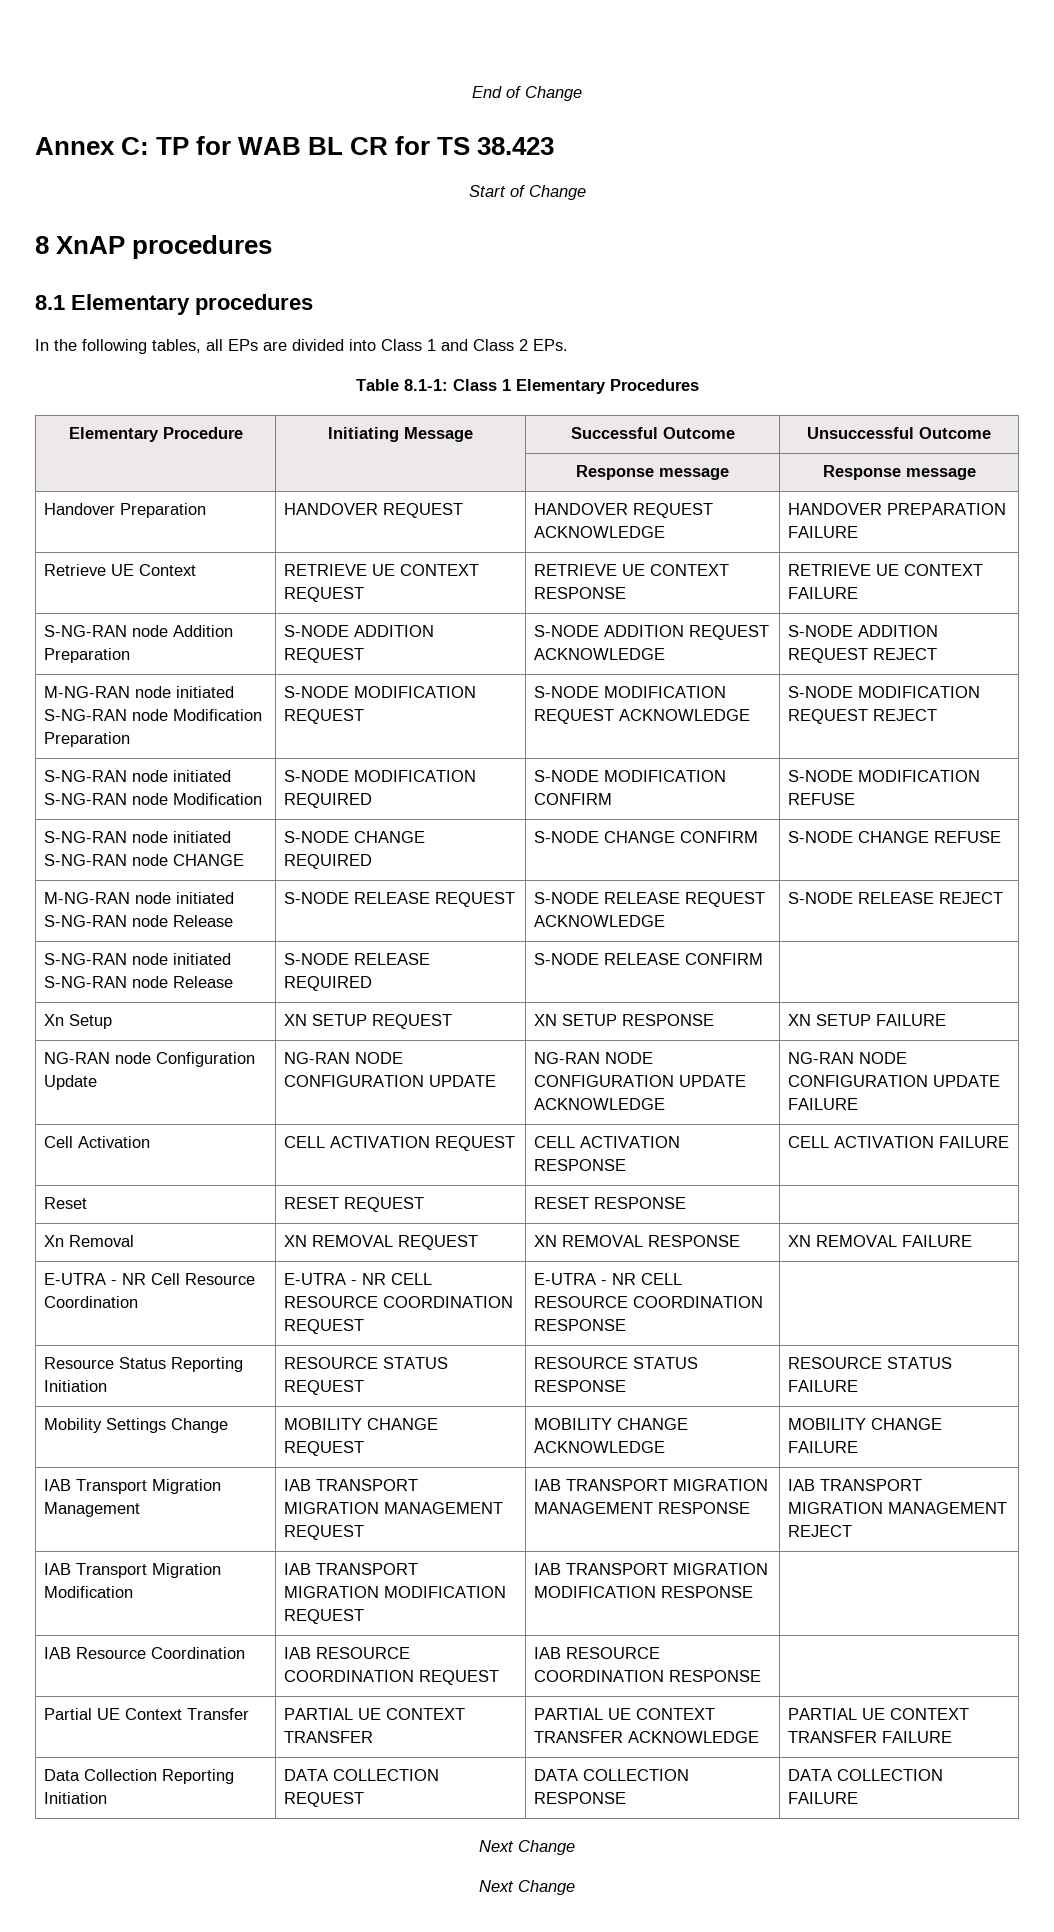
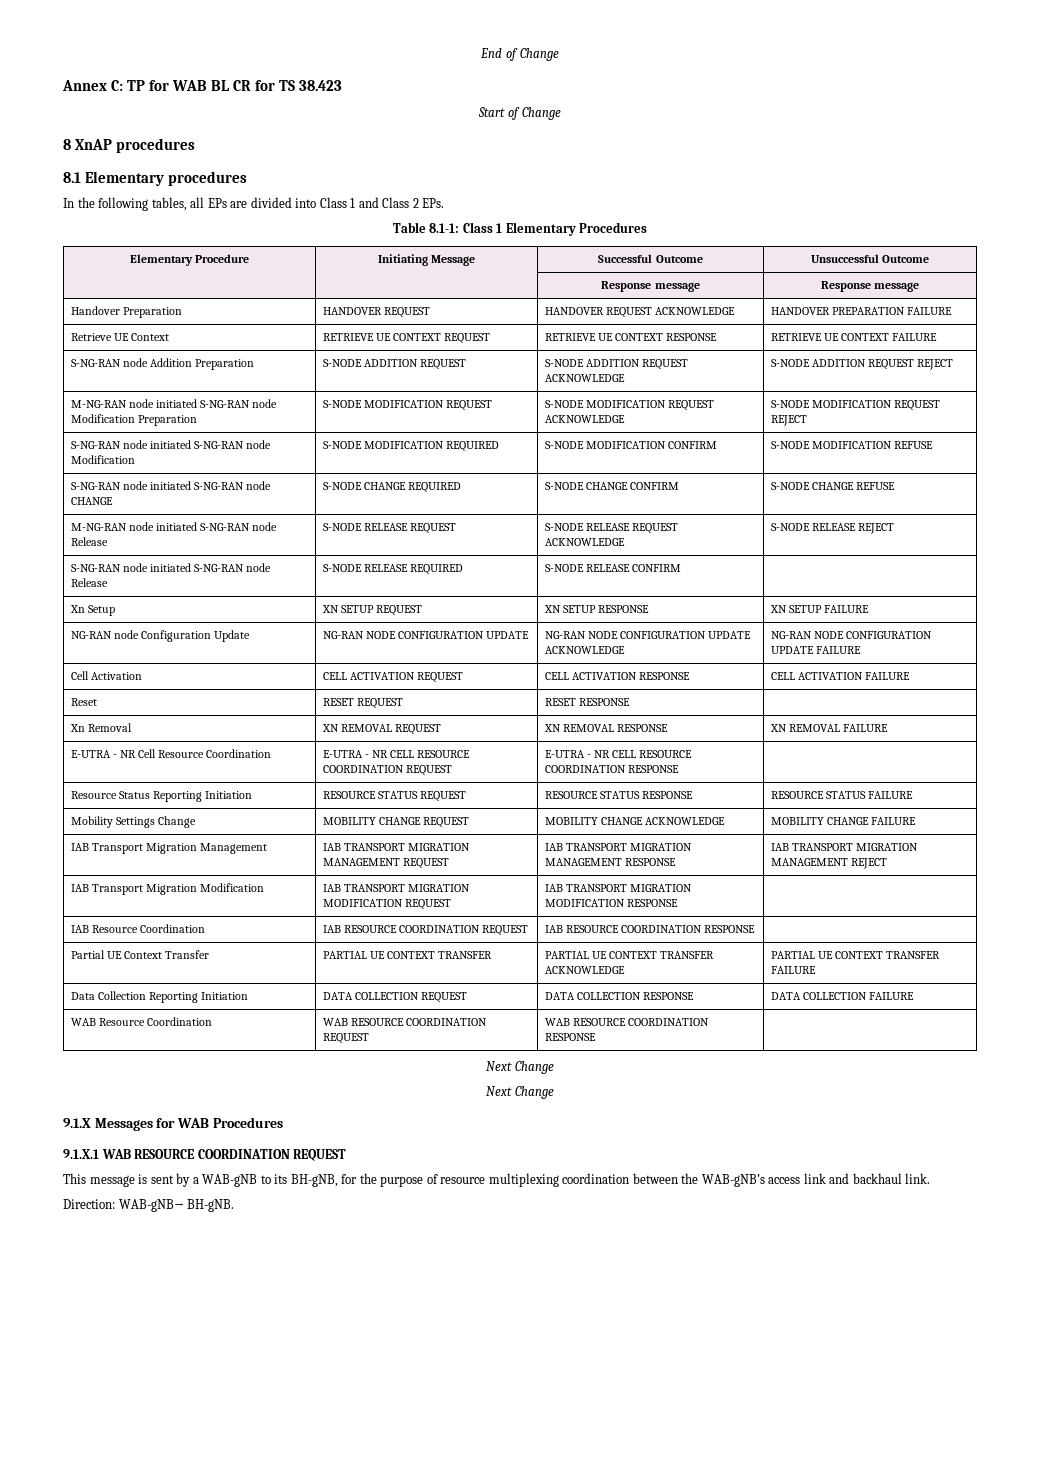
[479,1840,575,1855] [479,1880,575,1895] // Next Change // Next Change -> [70,1017,213,1026] [322,1018,488,1026] [322,1033,369,1044] [544,1018,710,1026] [544,1033,596,1041] [486,1061,554,1074] [486,1086,554,1099] [63,1117,283,1131] [63,1149,347,1161] [63,1173,931,1187] [63,1199,235,1212] // WAB Resource Coordination | WAB RESOURCE COORDINATION REQUEST | WAB RESOURCE COORDINATION RESPONSE | // Next Change // Next Change // 9.1.X Messages for WAB Procedures // 9.1.X.1 WAB RESOURCE COORDINATION REQUEST // This message is sent by a WAB-gNB to its BH-gNB, for the purpose of resource multiplexing coordination between the WAB-gNB’s access link and backhaul link. // Direction: WAB-gNB→ BH-gNB.

